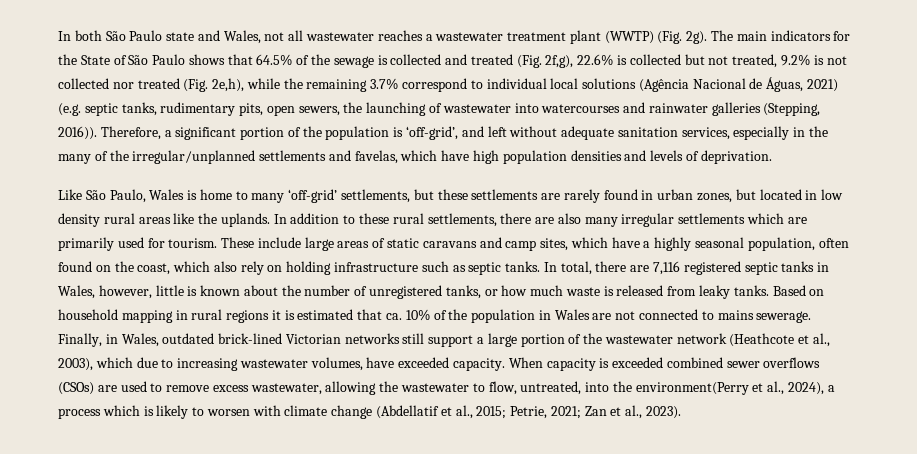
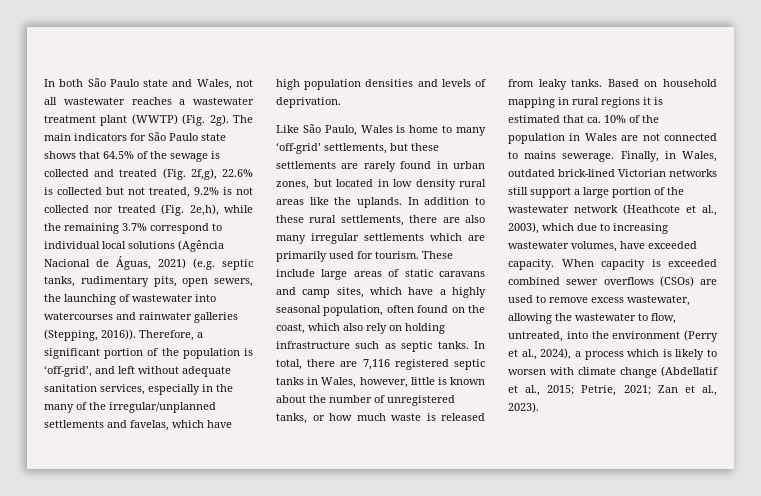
[58,54,186,65] the State of São Paulo -> [148,132,226,141] São Paulo state
[635,382,749,395] environment(Perry -> [612,330,718,342] environment (Perry

